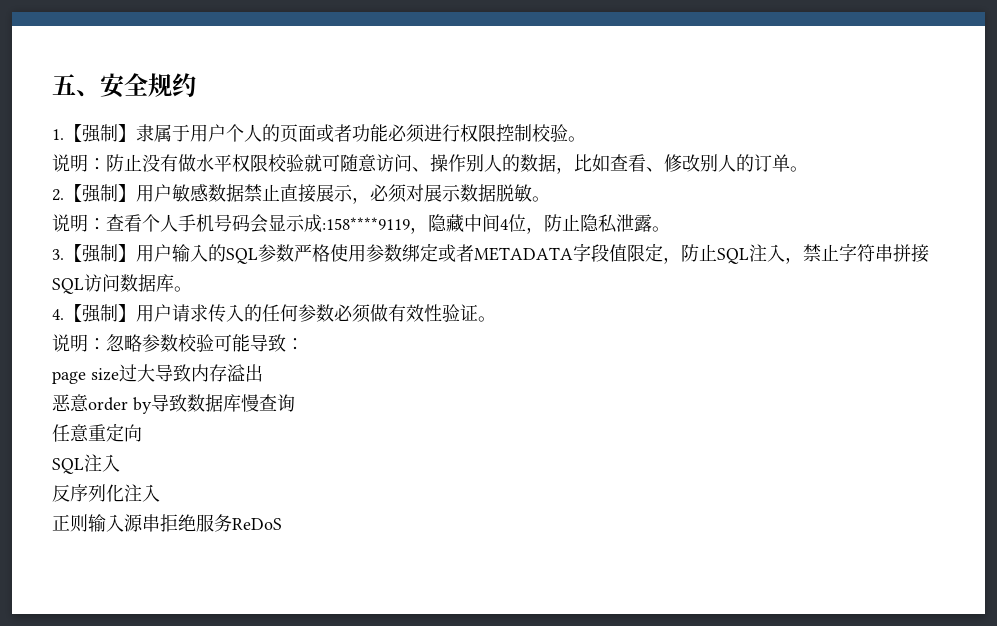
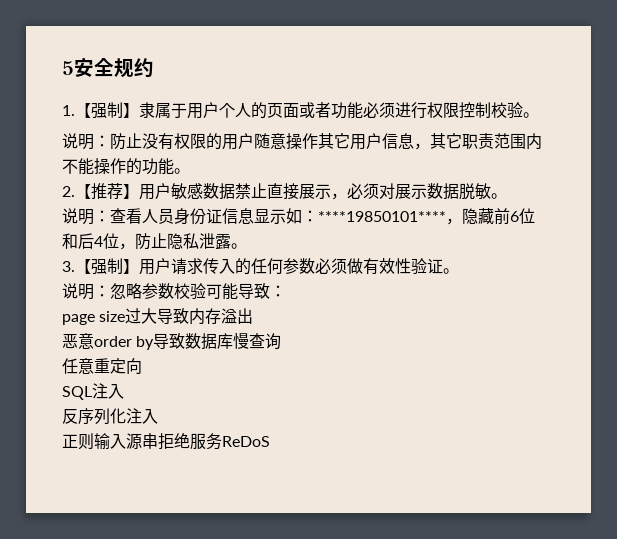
[52,74,100,97] 五、 -> [62,61,74,75] 5
[178,154,790,174] 做水平权限校验就可随意访问、操作别人的数据，比如查看、修改别人的订单 -> [174,133,542,150] [62,158,174,175] 权限的用户随意操作其它用户信息，其它职责范围内不能操作的功能
[82,184,118,203] 强制 -> [91,183,123,200] 推荐
[142,214,500,234] 个人手机号码会显示成:158****9119，隐藏中间 -> [142,208,535,225] [62,233,94,249] 人员身份证信息显示如：****19850101****，隐藏前6位和后
[172,243,929,264] [52,274,192,294] [52,304,172,323] 输入的SQL参数严格使用参数绑定或者METADATA字段值限定，防止SQL注入，禁止字符串拼接SQL访问数据库。 // 4.【强制】用户 -> (171, 266) none

